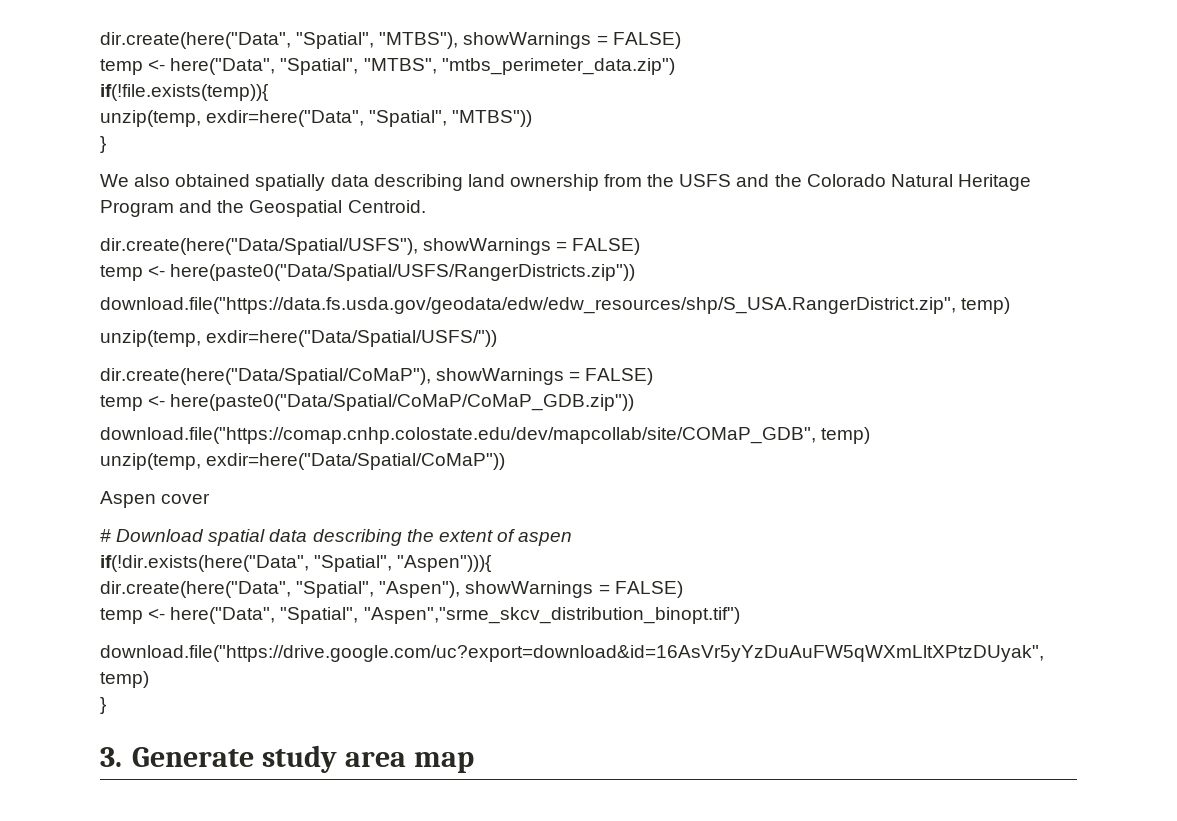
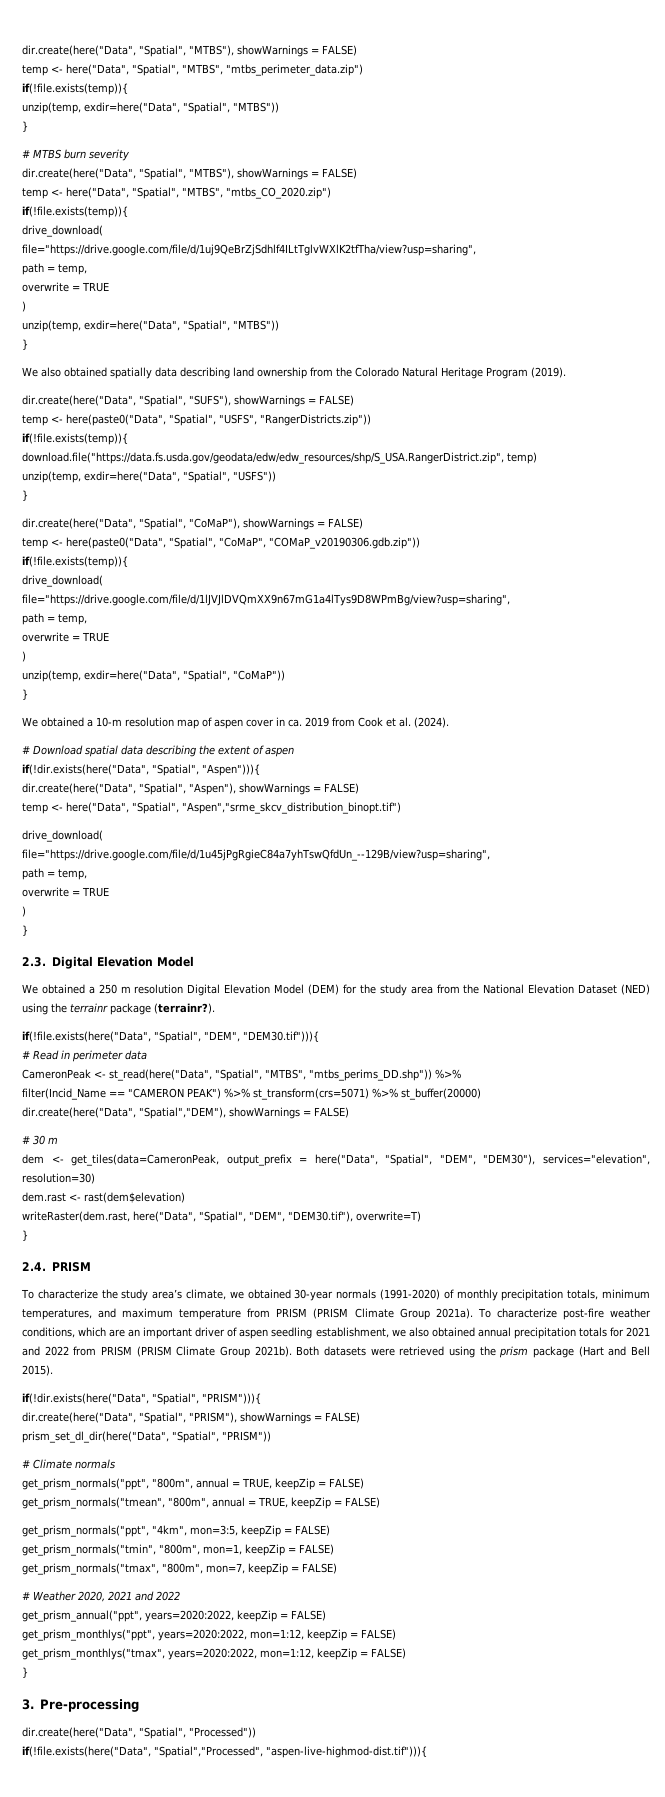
(106, 144) none -> [22,149,129,161] [22,168,357,180] [22,187,331,199] [22,206,128,218] [22,225,103,237] [22,244,476,256] [22,263,87,275] [22,282,109,292] [22,301,26,312] [22,320,279,332] [22,339,28,350] // # MTBS burn severity // dir.create(here("Data", "Spatial", "MTBS"), showWarnings = FALSE) // temp <- here("Data", "Spatial", "MTBS", "mtbs_CO_2020.zip") // if(!file.exists(temp)){ // drive_download( // file="https://drive.google.com/file/d/1uj9QeBrZjSdhlf4ILtTglvWXlK2tfTha/view?usp=sharing", // path = temp, // overwrite = TRUE // ) // unzip(temp, exdir=here("Data", "Spatial", "MTBS")) // }
[679,174,802,187] USFS and the -> (352, 372) none
[179,200,426,217] [100,238,641,255] [100,264,636,281] [100,297,1011,314] [100,330,498,347] [100,368,654,385] [100,394,635,411] [100,427,871,444] [100,453,506,470] [100,491,211,508] and the Geospatial Centroid. // dir.create(here("Data/Spatial/USFS"), showWarnings = FALSE) // temp <- here(paste0("Data/Spatial/USFS/RangerDistricts.zip")) // download.file("https://data.fs.usda.gov/geodata/edw/edw_resources/shp/S_USA.RangerDistrict.zip", temp) // unzip(temp, exdir=here("Data/Spatial/USFS/")) // dir.create(here("Data/Spatial/CoMaP"), showWarnings = FALSE) // temp <- here(paste0("Data/Spatial/CoMaP/CoMaP_GDB.zip")) // download.file("https://comap.cnhp.colostate.edu/dev/mapcollab/site/COMaP_GDB", temp) // unzip(temp, exdir=here("Data/Spatial/CoMaP")) // Aspen cover -> [531,367,566,378] [22,395,354,407] [22,414,371,426] [22,433,128,445] [22,452,537,464] [22,471,276,483] [22,490,28,501] [22,518,363,530] [22,537,420,549] [22,556,128,568] [22,575,103,587] [22,594,510,606] [22,613,87,625] [22,632,109,642] [22,651,26,662] [22,670,285,682] [22,689,28,700] [22,717,449,729] (2019). // dir.create(here("Data", "Spatial", "SUFS"), showWarnings = FALSE) // temp <- here(paste0("Data", "Spatial", "USFS", "RangerDistricts.zip")) // if(!file.exists(temp)){ // download.file("https://data.fs.usda.gov/geodata/edw/edw_resources/shp/S_USA.RangerDistrict.zip", temp) // unzip(temp, exdir=here("Data", "Spatial", "USFS")) // } // dir.create(here("Data", "Spatial", "CoMaP"), showWarnings = FALSE) // temp <- here(paste0("Data", "Spatial", "CoMaP", "COMaP_v20190306.gdb.zip")) // if(!file.exists(temp)){ // drive_download( // file="https://drive.google.com/file/d/1lJVJlDVQmXX9n67mG1a4lTys9D8WPmBg/view?usp=sharing", // path = temp, // overwrite = TRUE // ) // unzip(temp, exdir=here("Data", "Spatial", "CoMaP")) // } // We obtained a 10-m resolution map of aspen cover in ca. 2019 from Cook et al. (2024).
[100,645,1044,662] [100,671,149,688] [100,697,106,714] [100,745,475,773] download.file("https://drive.google.com/uc?export=download&id=16AsVr5yYzDuAuFW5qWXmLltXPtzDUyak", temp) // } // 3. Generate study area map -> [22,830,103,842] [22,849,490,861] [22,868,87,880] [22,887,109,897] [22,906,26,917] [22,925,28,936] [22,956,194,969] [22,984,650,996] [22,1003,215,1015] [22,1031,319,1043] [22,1050,147,1062] [22,1069,461,1081] [22,1088,481,1100] [22,1107,349,1119] [22,1135,58,1145] [22,1154,650,1166] [22,1173,95,1184] [22,1192,185,1203] [22,1211,421,1223] [22,1230,28,1241] [22,1262,91,1272] [21,1289,650,1301] [22,1308,651,1320] [22,1327,650,1339] [22,1346,650,1358] [22,1365,53,1376] [22,1393,261,1405] [22,1412,360,1424] [22,1431,271,1443] [22,1459,115,1469] [22,1478,364,1490] [22,1497,380,1509] [22,1525,330,1537] [22,1544,334,1556] [22,1563,337,1575] [22,1591,180,1602] [22,1610,326,1622] [22,1629,396,1641] [22,1648,406,1660] [22,1667,28,1678] [22,1699,139,1712] [22,1727,256,1739] [22,1746,427,1758] drive_download( // file="https://drive.google.com/file/d/1u45jPgRgieC84a7yhTswQfdUn_--129B/view?usp=sharing", // path = temp, // overwrite = TRUE // ) // } // 2.3. Digital Elevation Model // We obtained a 250 m resolution Digital Elevation Model (DEM) for the study area from the National Elevation Dataset (NED) using the terrainr package (terrainr?). // if(!file.exists(here("Data", "Spatial", "DEM", "DEM30.tif"))){ // # Read in perimeter data // CameronPeak <- st_read(here("Data", "Spatial", "MTBS", "mtbs_perims_DD.shp")) %>% // filter(Incid_Name == "CAMERON PEAK") %>% st_transform(crs=5071) %>% st_buffer(20000) // dir.create(here("Data", "Spatial","DEM"), showWarnings = FALSE) // # 30 m // dem <- get_tiles(data=CameronPeak, output_prefix = here("Data", "Spatial", "DEM", "DEM30"), services="elevation", resolution=30) // dem.rast <- rast(dem$elevation) // writeRaster(dem.rast, here("Data", "Spatial", "DEM", "DEM30.tif"), overwrite=T) // } // 2.4. PRISM // To characterize the study area’s climate, we obtained 30-year normals (1991-2020) of monthly precipitation totals, minimum temperatures, and maximum temperature from PRISM (PRISM Climate Group 2021a). To characterize post-fire weather conditions, which are an important driver of aspen seedling establishment, we also obtained annual precipitation totals for 2021 and 2022 from PRISM (PRISM Climate Group 2021b). Both datasets were retrieved using the prism package (Hart and Bell 2015). // if(!dir.exists(here("Data", "Spatial", "PRISM"))){ // dir.create(here("Data", "Spatial", "PRISM"), showWarnings = FALSE) // prism_set_dl_dir(here("Data", "Spatial", "PRISM")) // # Climate normals // get_prism_normals("ppt", "800m", annual = TRUE, keepZip = FALSE) // get_prism_normals("tmean", "800m", annual = TRUE, keepZip = FALSE) // get_prism_normals("ppt", "4km", mon=3:5, keepZip = FALSE) // get_prism_normals("tmin", "800m", mon=1, keepZip = FALSE) // get_prism_normals("tmax", "800m", mon=7, keepZip = FALSE) // # Weather 2020, 2021 and 2022 // get_prism_annual("ppt", years=2020:2022, keepZip = FALSE) // get_prism_monthlys("ppt", years=2020:2022, mon=1:12, keepZip = FALSE) // get_prism_monthlys("tmax", years=2020:2022, mon=1:12, keepZip = FALSE) // } // 3. Pre-processing // dir.create(here("Data", "Spatial", "Processed")) // if(!file.exists(here("Data", "Spatial","Processed", "aspen-live-highmod-dist.tif"))){

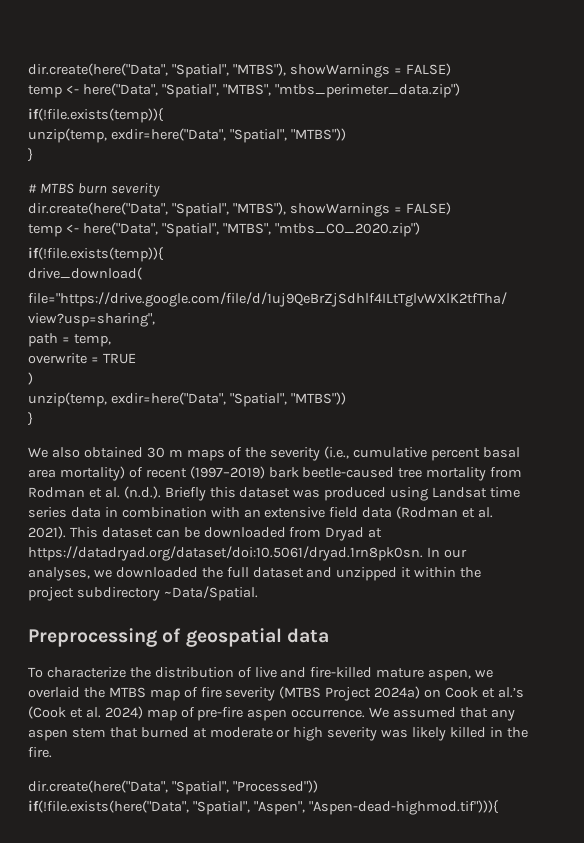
[110,367,566,379] [22,395,354,407] [22,414,371,426] [22,433,128,445] [22,452,537,464] [22,471,276,483] [22,490,28,501] [22,518,363,530] [22,537,420,549] [22,556,128,568] [22,575,103,587] [22,594,510,606] [22,613,87,625] [22,632,109,642] [22,651,26,662] [22,670,285,682] [22,689,28,700] [22,717,449,729] [22,745,294,757] [22,764,260,776] [22,783,359,795] [22,802,401,814] [22,830,103,842] [22,849,490,861] [22,868,87,880] [22,887,109,897] [22,906,26,917] [22,925,28,936] [22,956,194,969] [22,984,650,996] [22,1003,215,1015] [22,1031,319,1043] [22,1050,147,1062] [22,1069,461,1081] [22,1088,481,1100] [22,1107,349,1119] [22,1135,58,1145] [22,1154,650,1166] [22,1173,95,1184] [22,1192,185,1203] [22,1211,421,1223] [22,1230,28,1241] [22,1262,91,1272] [21,1289,650,1301] [22,1308,651,1320] [22,1327,650,1339] [22,1346,650,1358] [22,1365,53,1376] [22,1393,261,1405] [22,1412,360,1424] [22,1431,271,1443] [22,1459,115,1469] [22,1478,364,1490] [22,1497,380,1509] [22,1525,330,1537] [22,1544,334,1556] [22,1563,337,1575] [22,1591,180,1602] [22,1610,326,1622] [22,1629,396,1641] [22,1648,406,1660] [22,1667,28,1678] [22,1699,139,1712] spatially data describing land ownership from the Colorado Natural Heritage Program (2019). // dir.create(here("Data", "Spatial", "SUFS"), showWarnings = FALSE) // temp <- here(paste0("Data", "Spatial", "USFS", "RangerDistricts.zip")) // if(!file.exists(temp)){ // download.file("https://data.fs.usda.gov/geodata/edw/edw_resources/shp/S_USA.RangerDistrict.zip", temp) // unzip(temp, exdir=here("Data", "Spatial", "USFS")) // } // dir.create(here("Data", "Spatial", "CoMaP"), showWarnings = FALSE) // temp <- here(paste0("Data", "Spatial", "CoMaP", "COMaP_v20190306.gdb.zip")) // if(!file.exists(temp)){ // drive_download( // file="https://drive.google.com/file/d/1lJVJlDVQmXX9n67mG1a4lTys9D8WPmBg/view?usp=sharing", // path = temp, // overwrite = TRUE // ) // unzip(temp, exdir=here("Data", "Spatial", "CoMaP")) // } // We obtained a 10-m resolution map of aspen cover in ca. 2019 from Cook et al. (2024). // # Download spatial data describing the extent of aspen // if(!dir.exists(here("Data", "Spatial", "Aspen"))){ // dir.create(here("Data", "Spatial", "Aspen"), showWarnings = FALSE) // temp <- here("Data", "Spatial", "Aspen","srme_skcv_distribution_binopt.tif") // drive_download( // file="https://drive.google.com/file/d/1u45jPgRgieC84a7yhTswQfdUn_--129B/view?usp=sharing", // path = temp, // overwrite = TRUE // ) // } // 2.3. Digital Elevation Model // We obtained a 250 m resolution Digital Elevation Model (DEM) for the study area from the National Elevation Dataset (NED) using the terrainr package (terrainr?). // if(!file.exists(here("Data", "Spatial", "DEM", "DEM30.tif"))){ // # Read in perimeter data // CameronPeak <- st_read(here("Data", "Spatial", "MTBS", "mtbs_perims_DD.shp")) %>% // filter(Incid_Name == "CAMERON PEAK") %>% st_transform(crs=5071) %>% st_buffer(20000) // dir.create(here("Data", "Spatial","DEM"), showWarnings = FALSE) // # 30 m // dem <- get_tiles(data=CameronPeak, output_prefix = here("Data", "Spatial", "DEM", "DEM30"), services="elevation", resolution=30) // dem.rast <- rast(dem$elevation) // writeRaster(dem.rast, here("Data", "Spatial", "DEM", "DEM30.tif"), overwrite=T) // } // 2.4. PRISM // To characterize the study area’s climate, we obtained 30-year normals (1991-2020) of monthly precipitation totals, minimum temperatures, and maximum temperature from PRISM (PRISM Climate Group 2021a). To characterize post-fire weather conditions, which are an important driver of aspen seedling establishment, we also obtained annual precipitation totals for 2021 and 2022 from PRISM (PRISM Climate Group 2021b). Both datasets were retrieved using the prism package (Hart and Bell 2015). // if(!dir.exists(here("Data", "Spatial", "PRISM"))){ // dir.create(here("Data", "Spatial", "PRISM"), showWarnings = FALSE) // prism_set_dl_dir(here("Data", "Spatial", "PRISM")) // # Climate normals // get_prism_normals("ppt", "800m", annual = TRUE, keepZip = FALSE) // get_prism_normals("tmean", "800m", annual = TRUE, keepZip = FALSE) // get_prism_normals("ppt", "4km", mon=3:5, keepZip = FALSE) // get_prism_normals("tmin", "800m", mon=1, keepZip = FALSE) // get_prism_normals("tmax", "800m", mon=7, keepZip = FALSE) // # Weather 2020, 2021 and 2022 // get_prism_annual("ppt", years=2020:2022, keepZip = FALSE) // get_prism_monthlys("ppt", years=2020:2022, mon=1:12, keepZip = FALSE) // get_prism_monthlys("tmax", years=2020:2022, mon=1:12, keepZip = FALSE) // } // 3. Pre-processing -> [146,446,520,461] [28,466,523,481] [28,486,521,501] [28,506,494,519] [28,526,383,541] [28,546,467,561] [28,567,482,581] [28,586,258,601] [28,628,329,647] [28,667,494,681] [28,686,524,701] [28,706,515,721] [28,727,528,741] [28,747,52,758] 30 m maps of the severity (i.e., cumulative percent basal area mortality) of recent (1997–2019) bark beetle-caused tree mortality from Rodman et al. (n.d.). Briefly this dataset was produced using Landsat time series data in combination with an extensive field data (Rodman et al. 2021). This dataset can be downloaded from Dryad at https://datadryad.org/dataset/doi:10.5061/dryad.1rn8pk0sn. In our analyses, we downloaded the full dataset and unzipped it within the project subdirectory ~Data/Spatial. // Preprocessing of geospatial data // To characterize the distribution of live and fire-killed mature aspen, we overlaid the MTBS map of fire severity (MTBS Project 2024a) on Cook et al.’s (Cook et al. 2024) map of pre-fire aspen occurrence. We assumed that any aspen stem that burned at moderate or high severity was likely killed in the fire.
[154,1746,427,1758] "Spatial","Processed", "aspen-live-highmod-dist.tif"))){ -> [192,800,498,815] "Spatial", "Aspen", "Aspen-dead-highmod.tif"))){

